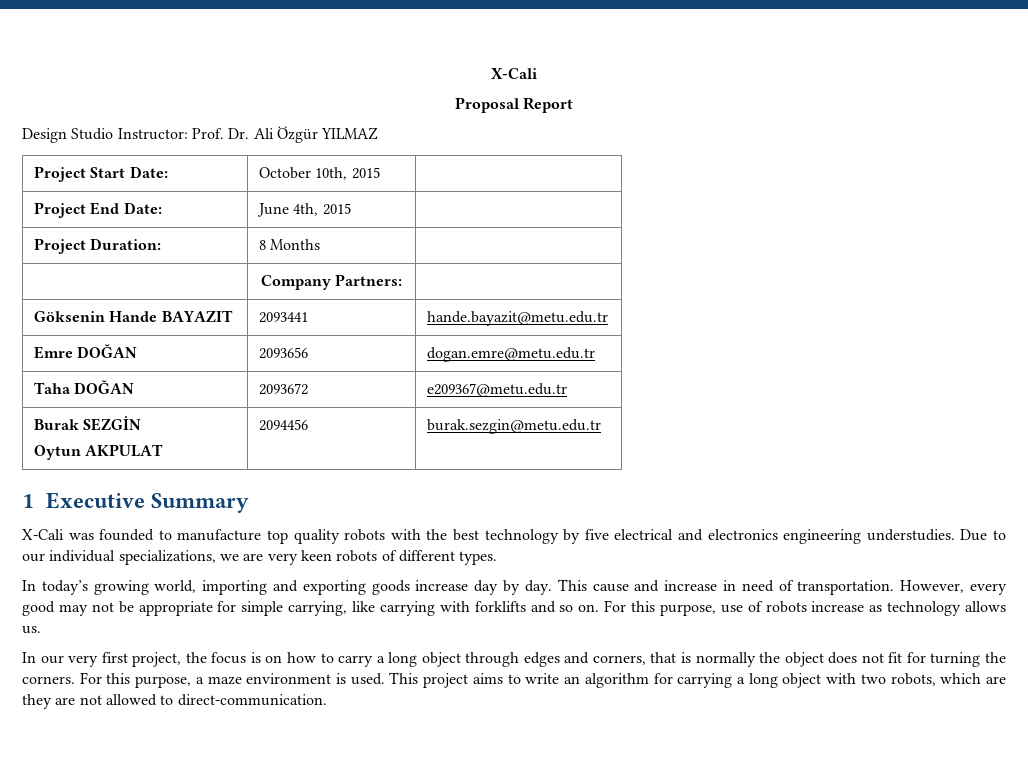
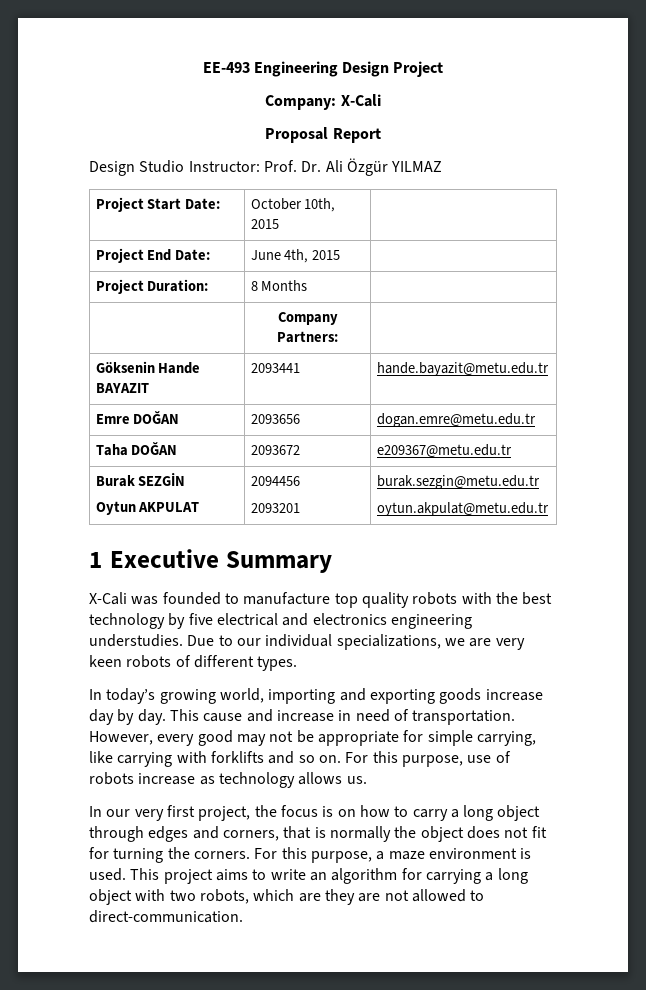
(491, 73) none -> [202,61,444,77] [265,95,337,110] EE-493 Engineering Design Project // Company:
(309, 425) none -> [250,503,300,513] // 2093201
(602, 426) none -> [376,502,549,516] // oytun.akpulat@metu.edu.tr

